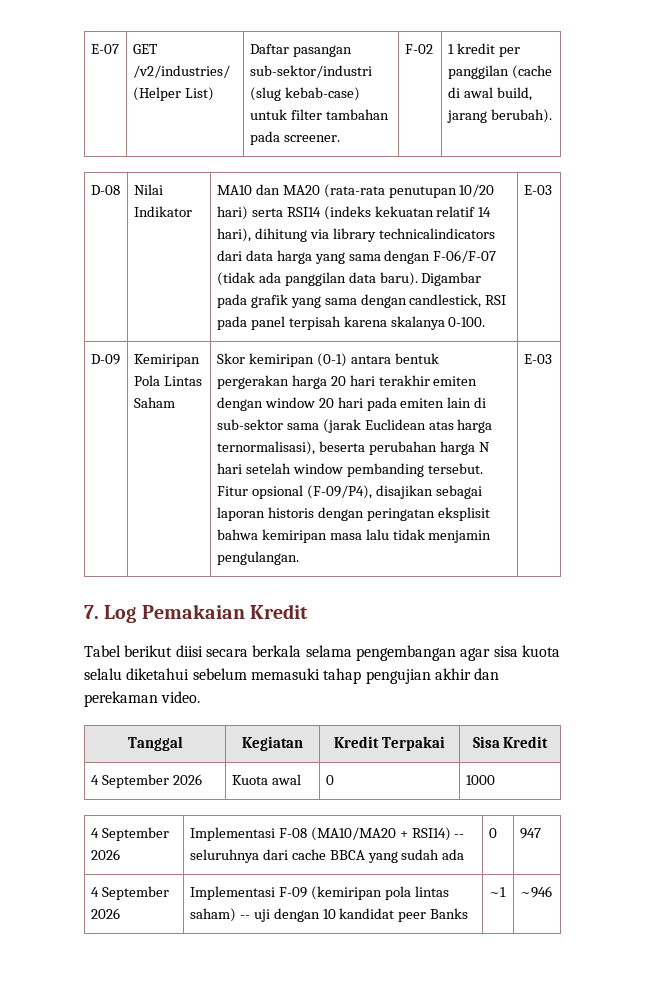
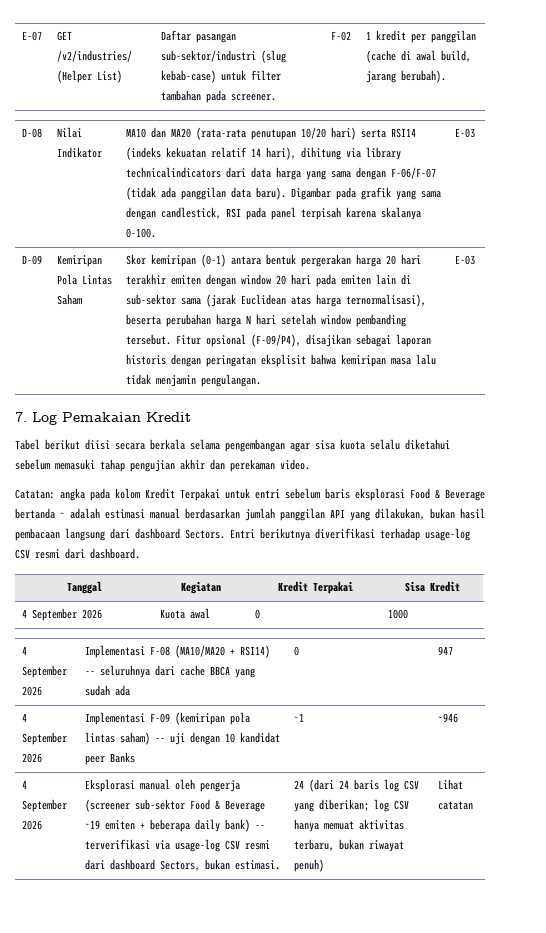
(201, 697) none -> [15,488,485,501] [15,508,485,521] [15,528,470,541] [15,548,140,559] // Catatan: angka pada kolom Kredit Terpakai untuk entri sebelum baris eksplorasi Food & Beverage bertanda ~ adalah estimasi manual berdasarkan jumlah panggilan API yang dilakukan, bukan hasil pembacaan langsung dari dashboard Sectors. Entri berikutnya diverifikasi terhadap usage-log CSV resmi dari dashboard.
(552, 892) none -> [22,780,28,789] [22,799,68,812] [22,820,43,830] [85,779,241,792] [85,799,266,812] [85,819,266,832] [85,839,271,852] [85,859,281,871] [294,779,420,792] [294,799,410,812] [294,819,405,832] [294,839,405,852] [294,859,325,872] [438,779,464,790] [438,801,474,810] // 4 September 2026 | Eksplorasi manual oleh pengerja (screener sub-sektor Food & Beverage ~19 emiten + beberapa daily bank) -- terverifikasi via usage-log CSV resmi dari dashboard Sectors, bukan estimasi. | 24 (dari 24 baris log CSV yang diberikan; log CSV hanya memuat aktivitas terbaru, bukan riwayat penuh) | Lihat catatan

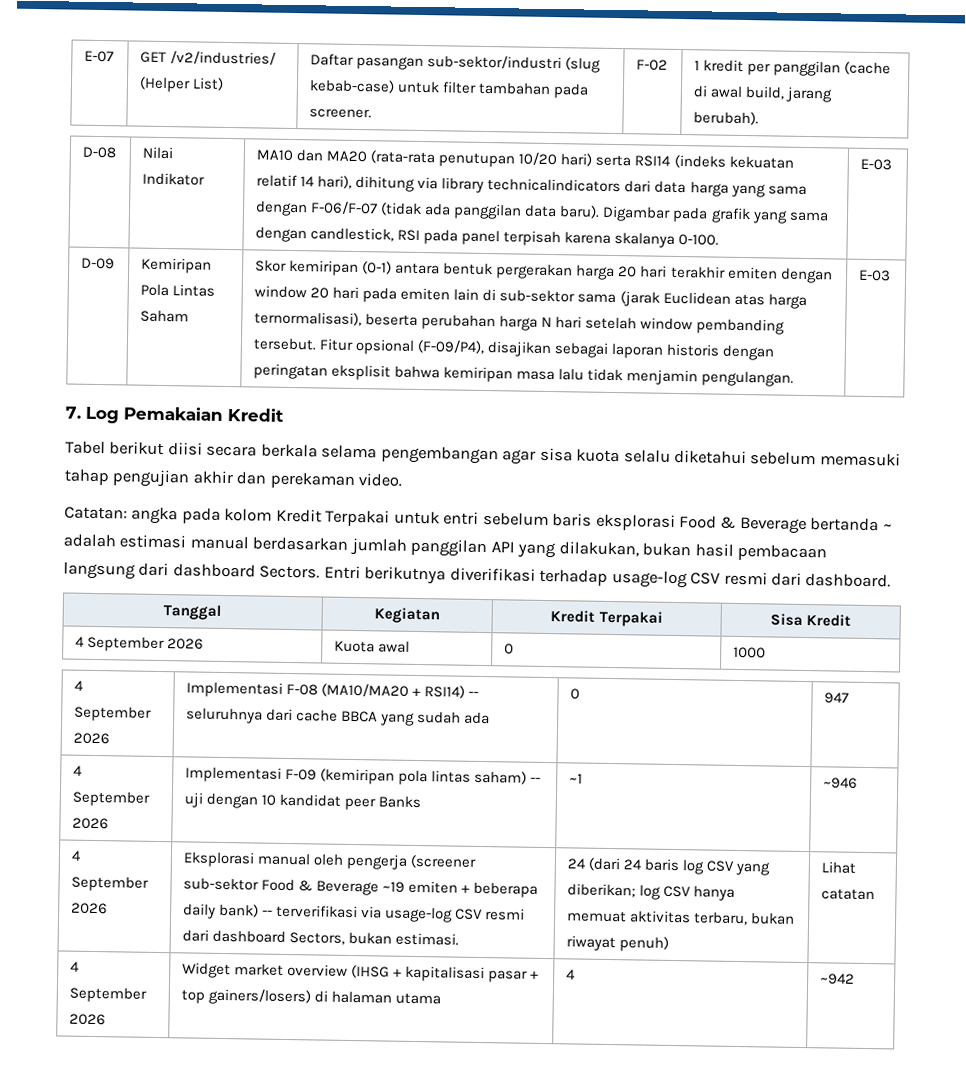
(474, 805) none -> [70,961,81,972] [69,986,148,1003] [69,1013,107,1026] [182,962,540,983] [181,988,442,1006] [566,969,577,980] [820,973,856,985] // 4 September 2026 | Widget market overview (IHSG + kapitalisasi pasar + top gainers/losers) di halaman utama | 4 | ~942

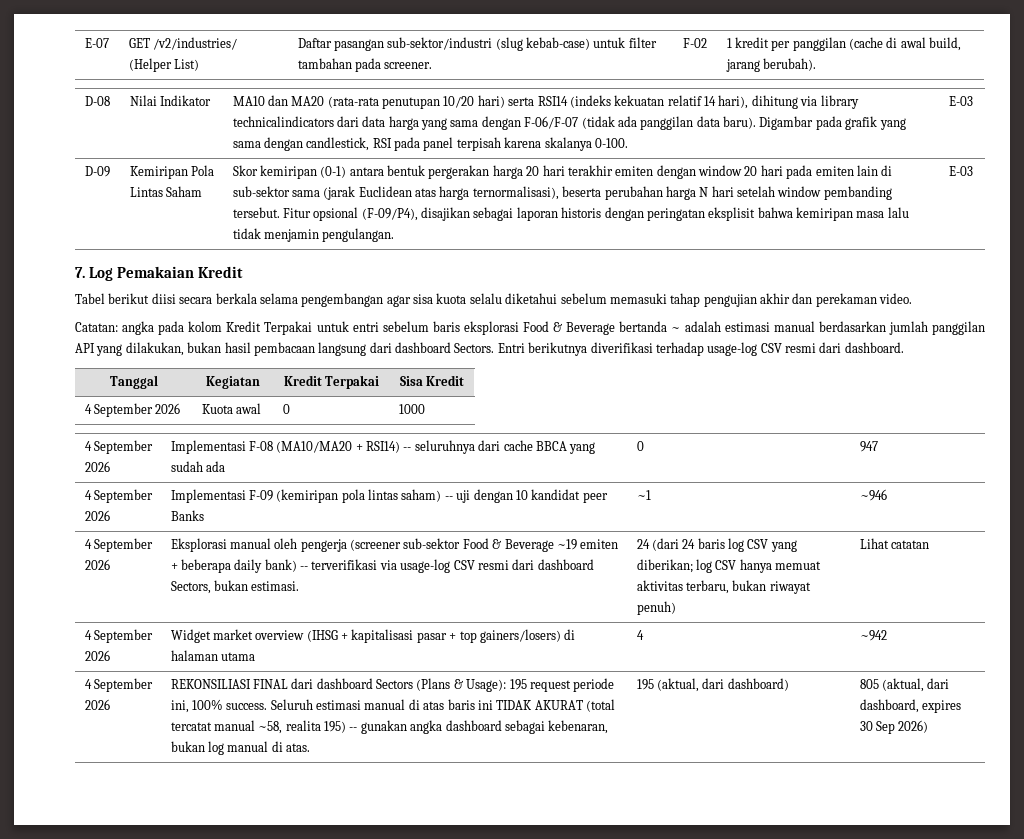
(856, 979) none -> [84,678,153,692] [84,699,110,710] [170,678,615,692] [170,699,616,713] [170,720,609,734] [170,741,311,755] [636,678,789,692] [859,678,950,692] [859,699,961,713] [859,720,929,734] // 4 September 2026 | REKONSILIASI FINAL dari dashboard Sectors (Plans & Usage): 195 request periode ini, 100% success. Seluruh estimasi manual di atas baris ini TIDAK AKURAT (total tercatat manual ~58, realita 195) -- gunakan angka dashboard sebagai kebenaran, bukan log manual di atas. | 195 (aktual, dari dashboard) | 805 (aktual, dari dashboard, expires 30 Sep 2026)

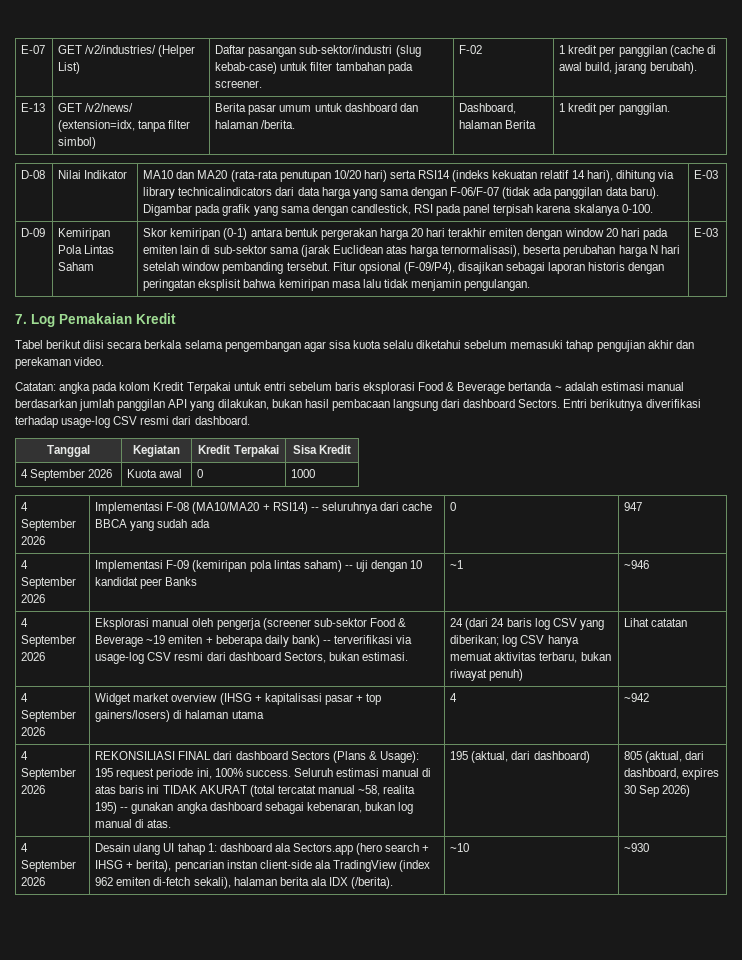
(816, 64) none -> [21,103,46,112] [58,103,134,112] [58,120,191,132] [58,137,97,149] [215,103,418,115] [215,120,296,129] [459,103,517,114] [459,120,537,129] [559,103,670,115] // E-13 | GET /v2/news/ (extension=idx, tanpa filter simbol) | Berita pasar umum untuk dashboard dan halaman /berita. | Dashboard, halaman Berita | 1 kredit per panggilan.
(929, 726) none -> [21,843,29,852] [21,860,77,872] [21,877,46,886] [95,843,430,855] [95,860,431,872] [95,877,394,889] [450,843,470,852] [624,843,650,852] // 4 September 2026 | Desain ulang UI tahap 1: dashboard ala Sectors.app (hero search + IHSG + berita), pencarian instan client-side ala TradingView (index 962 emiten di-fetch sekali), halaman berita ala IDX (/berita). | ~10 | ~930

